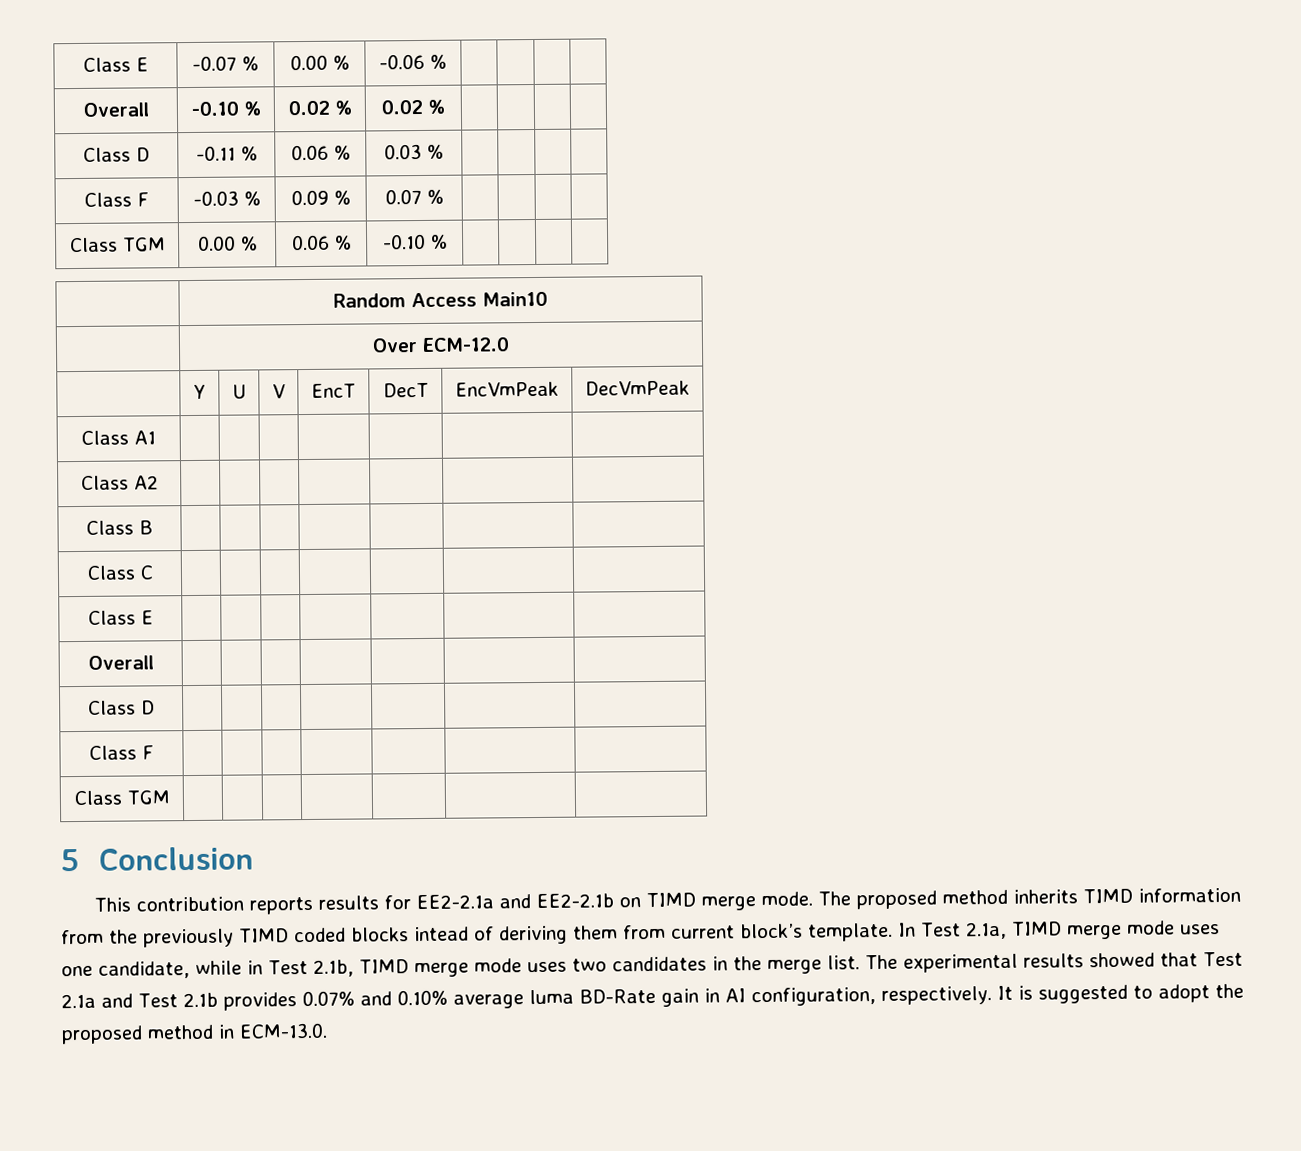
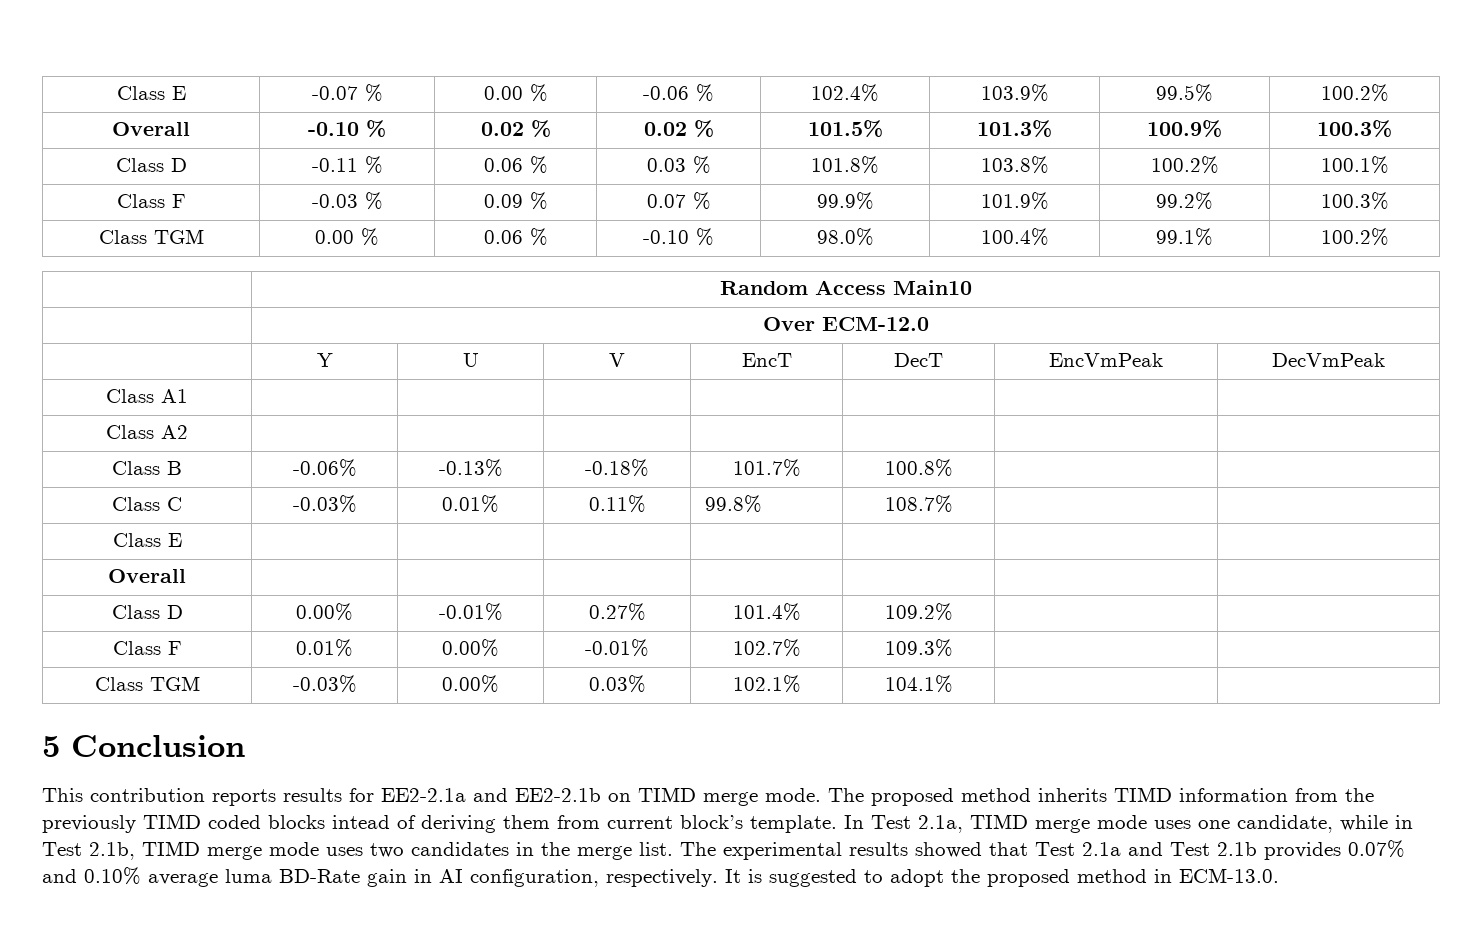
(447, 61) | | | -> [811,84,879,102] [980,84,1049,102] [1156,84,1213,102] [1320,84,1389,102] 102.4% | 103.9% | 99.5% | 100.2%
(445, 106) | | | -> [807,120,883,137] [977,120,1052,137] [1147,120,1222,137] [1317,120,1392,137] 101.5% | 101.3% | 100.9% | 100.3%
(444, 151) | | | -> [811,156,879,174] [980,156,1049,174] [1150,156,1219,174] [1320,156,1389,174] 101.8% | 103.8% | 100.2% | 100.1%
(444, 196) | | | -> [816,192,874,210] [980,192,1049,210] [1156,192,1213,210] [1320,192,1389,210] 99.9% | 101.9% | 99.2% | 100.3%
(448, 241) | | | -> [816,228,874,246] [980,228,1049,246] [1156,228,1213,246] [1320,228,1389,246] 98.0% | 100.4% | 99.1% | 100.2%
[86,565,154,580] | | | | | | // Class C | | | | | -> [292,459,357,477] [438,459,503,477] [585,459,649,477] [732,459,801,477] [884,459,953,477] [112,497,182,511] [292,495,357,513] [442,495,499,513] [588,495,646,513] [705,495,763,513] [884,495,953,513] -0.06% | -0.13% | -0.18% | 101.7% | 100.8% | | // Class C | -0.03% | 0.01% | 0.11% | 99.8% | 108.7%
[89,745,154,760] [73,790,170,806] | | | | | | // Class F | | | | | | | // Class TGM | | | | | -> [296,603,353,621] [438,603,503,621] [588,603,646,621] [732,603,801,621] [884,603,953,621] [112,641,182,655] [296,639,353,657] [442,639,499,657] [585,639,649,657] [732,639,801,657] [884,639,953,657] [94,676,200,691] [292,675,357,693] [442,675,499,693] [588,675,646,693] [732,675,801,693] [884,675,953,693] 0.00% | -0.01% | 0.27% | 101.4% | 109.2% | | // Class F | 0.01% | 0.00% | -0.01% | 102.7% | 109.3% | | // Class TGM | -0.03% | 0.00% | 0.03% | 102.1% | 104.1%

